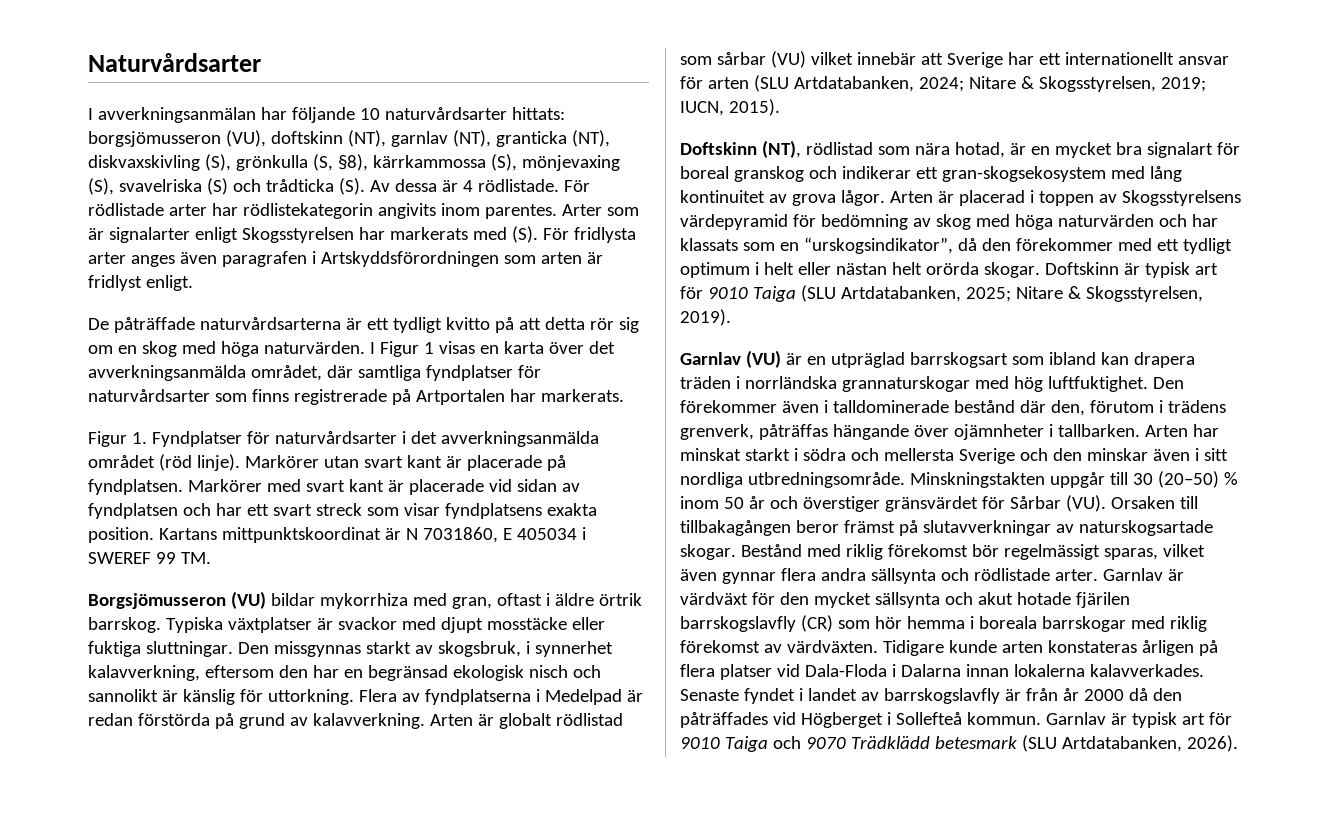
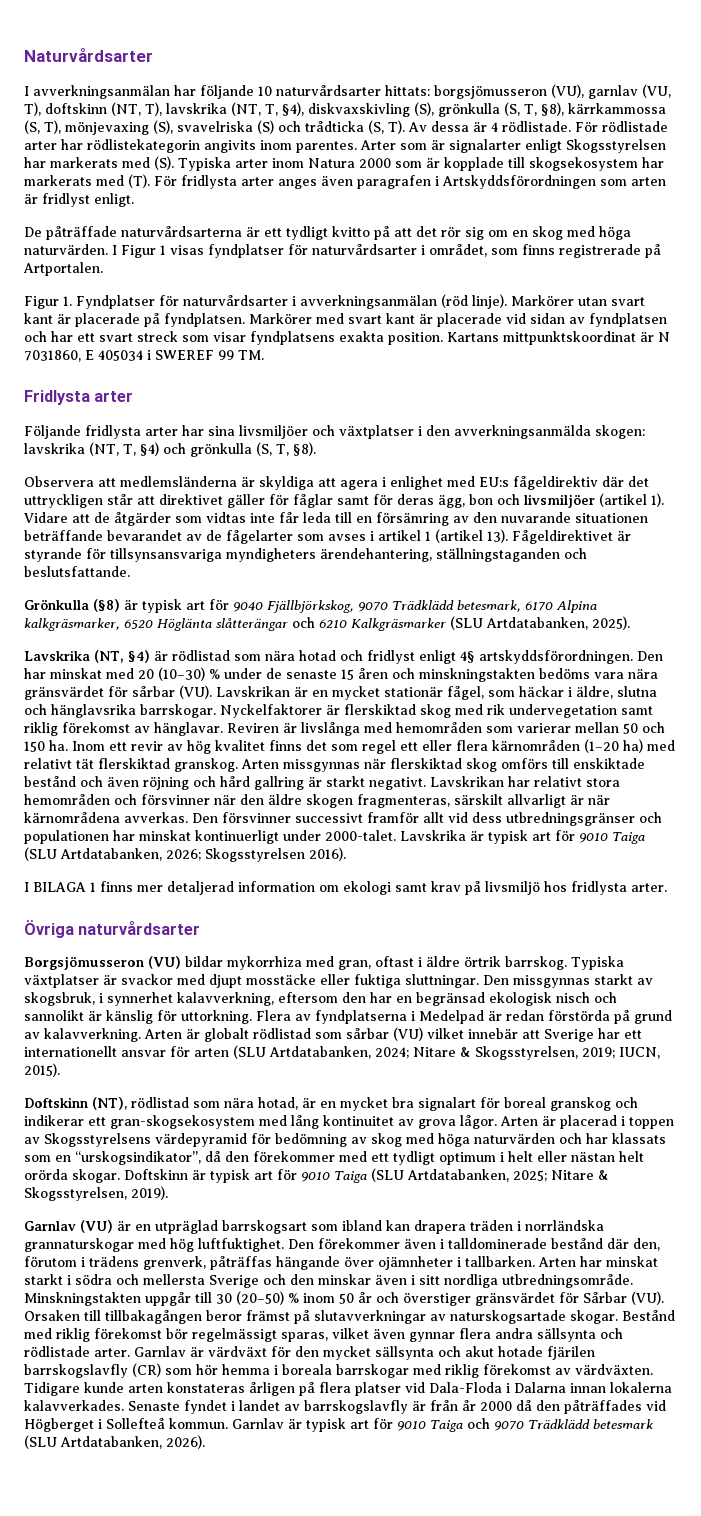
[270,130,610,147] doftskinn (NT), garnlav (NT), granticka (NT), -> [588,84,671,99] [24,102,304,116] garnlav (VU, T), doftskinn (NT, T), lavskrika (NT, T, §4),
(333, 162) none -> [524,104,537,116] T,
[490,154,517,171] (S), -> [24,120,61,134] (S, T),
[338,178,365,195] (S). -> [368,120,405,134] (S, T).
(538, 234) none -> [178,157,664,171] [24,174,150,188] Typiska arter inom Natura 2000 som är kopplade till skogsekosystem har markerats med (T).
[544,317,585,330] detta -> [416,226,437,237] det
[479,341,615,354] [88,365,421,381] en karta över det avverkningsanmälda området, där samtliga -> (204, 250) none
(210, 395) none -> [421,244,487,257] i området,
[415,389,624,405] Artportalen har markerats. -> [23,262,103,276] Artportalen.
[410,431,599,447] [88,455,155,468] det avverkningsanmälda området -> [300,295,437,309] avverkningsanmälan
(211, 558) none -> [24,390,134,405] [24,425,645,439] [24,442,316,457] [24,476,649,490] [24,493,664,508] [24,512,648,526] [24,529,631,544] [24,548,587,562] [24,566,130,577] [24,599,597,613] [24,616,630,631] [24,650,663,664] [24,667,658,682] [24,685,657,700] [24,704,653,718] [24,722,665,736] [24,739,675,754] [24,758,645,772] [24,776,620,790] [24,794,610,808] [24,812,662,826] [24,830,645,844] [24,847,346,862] [24,881,667,895] [24,920,201,938] // Fridlysta arter // Följande fridlysta arter har sina livsmiljöer och växtplatser i den avverkningsanmälda skogen: lavskrika (NT, T, §4) och grönkulla (S, T, §8). // Observera att medlemsländerna är skyldiga att agera i enlighet med EU:s fågeldirektiv där det uttryckligen står att direktivet gäller för fåglar samt för deras ägg, bon och livsmiljöer (artikel 1). Vidare att de åtgärder som vidtas inte får leda till en försämring av den nuvarande situationen beträffande bevarandet av de fågelarter som avses i artikel 1 (artikel 13). Fågeldirektivet är styrande för tillsynsansvariga myndigheters ärendehantering, ställningstaganden och beslutsfattande. // Grönkulla (§8) är typisk art för 9040 Fjällbjörkskog, 9070 Trädklädd betesmark, 6170 Alpina kalkgräsmarker, 6520 Höglänta slåtterängar och 6210 Kalkgräsmarker (SLU Artdatabanken, 2025). // Lavskrika (NT, §4) är rödlistad som nära hotad och fridlyst enligt 4§ artskyddsförordningen. Den har minskat med 20 (10–30) % under de senaste 15 åren och minskningstakten bedöms vara nära gränsvärdet för sårbar (VU). Lavskrikan är en mycket stationär fågel, som häckar i äldre, slutna och hänglavsrika barrskogar. Nyckelfaktorer är flerskiktad skog med rik undervegetation samt riklig förekomst av hänglavar. Reviren är livslånga med hemområden som varierar mellan 50 och 150 ha. Inom ett revir av hög kvalitet finns det som regel ett eller flera kärnområden (1–20 ha) med relativt tät flerskiktad granskog. Arten missgynnas när flerskiktad skog omförs till enskiktade bestånd och även röjning och hård gallring är starkt negativt. Lavskrikan har relativt stora hemområden och försvinner när den äldre skogen fragmenteras, särskilt allvarligt är när kärnområdena avverkas. Den försvinner successivt framför allt vid dess utbredningsgränser och populationen har minskat kontinuerligt under 2000-talet. Lavskrika är typisk art för 9010 Taiga (SLU Artdatabanken, 2026; Skogsstyrelsen 2016). // I BILAGA 1 finns mer detaljerad information om ekologi samt krav på livsmiljö hos fridlysta arter. // Övriga naturvårdsarter

